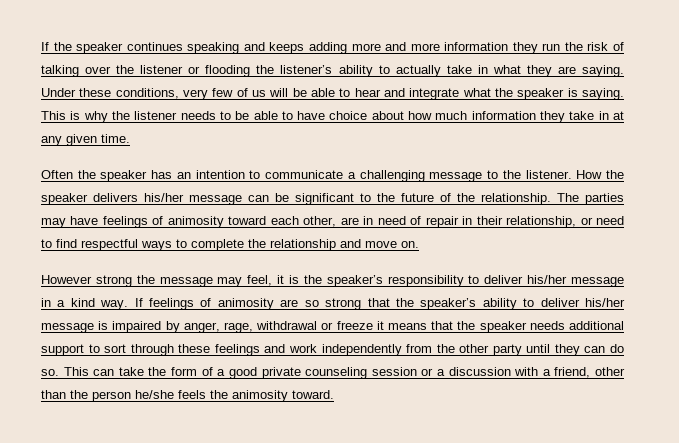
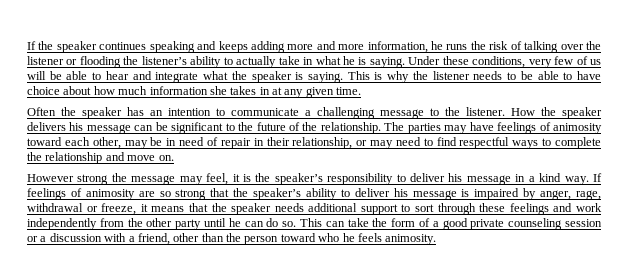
[444,42,561,54] information they run -> [367,41,468,53] information, he runs
[526,65,576,77] they are -> [342,56,367,65] he is
[540,111,595,123] they take -> [209,86,257,95] she takes
[144,193,184,202] his/her -> [69,122,84,131] his
[340,217,359,225] are -> [124,137,163,149] may be
(593, 221) none -> [370,140,394,149] may
[527,275,568,284] his/her -> [448,173,463,182] his
[585,298,626,307] his/her -> [393,188,408,197] his
[336,321,373,330] freeze -> [101,203,137,215] freeze,
[554,344,580,356] they -> [228,218,241,227] he
[135,390,334,402] he/she feels the animosity toward. -> [280,233,437,245] toward who he feels animosity.

